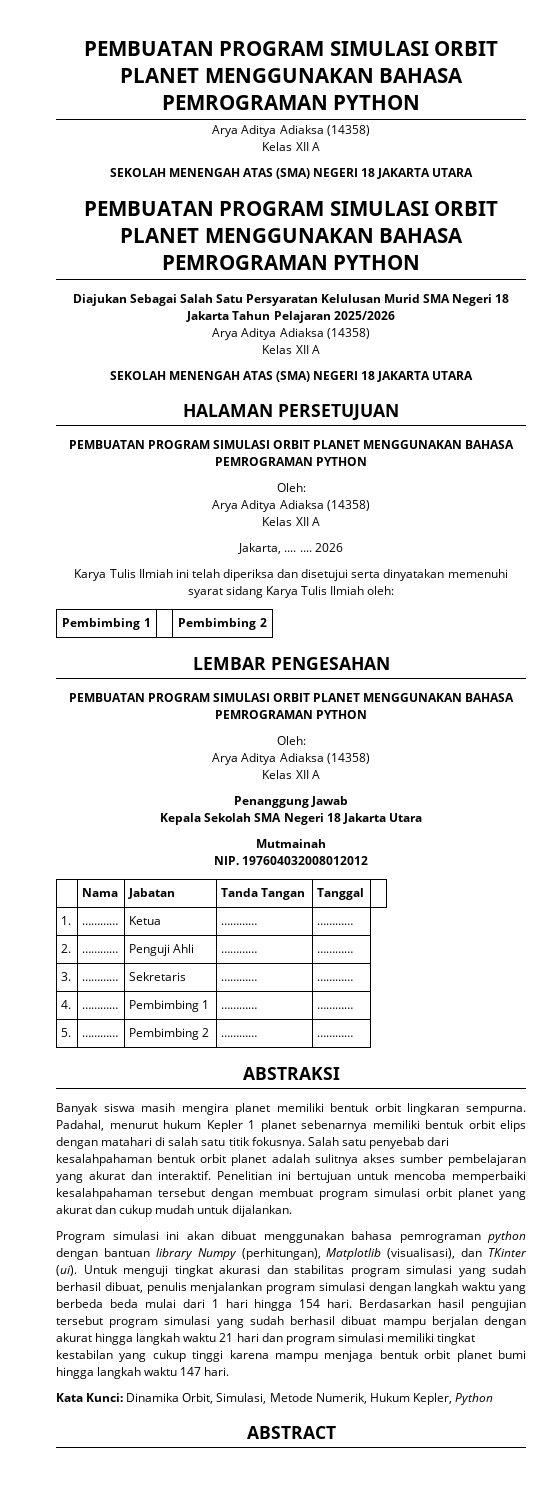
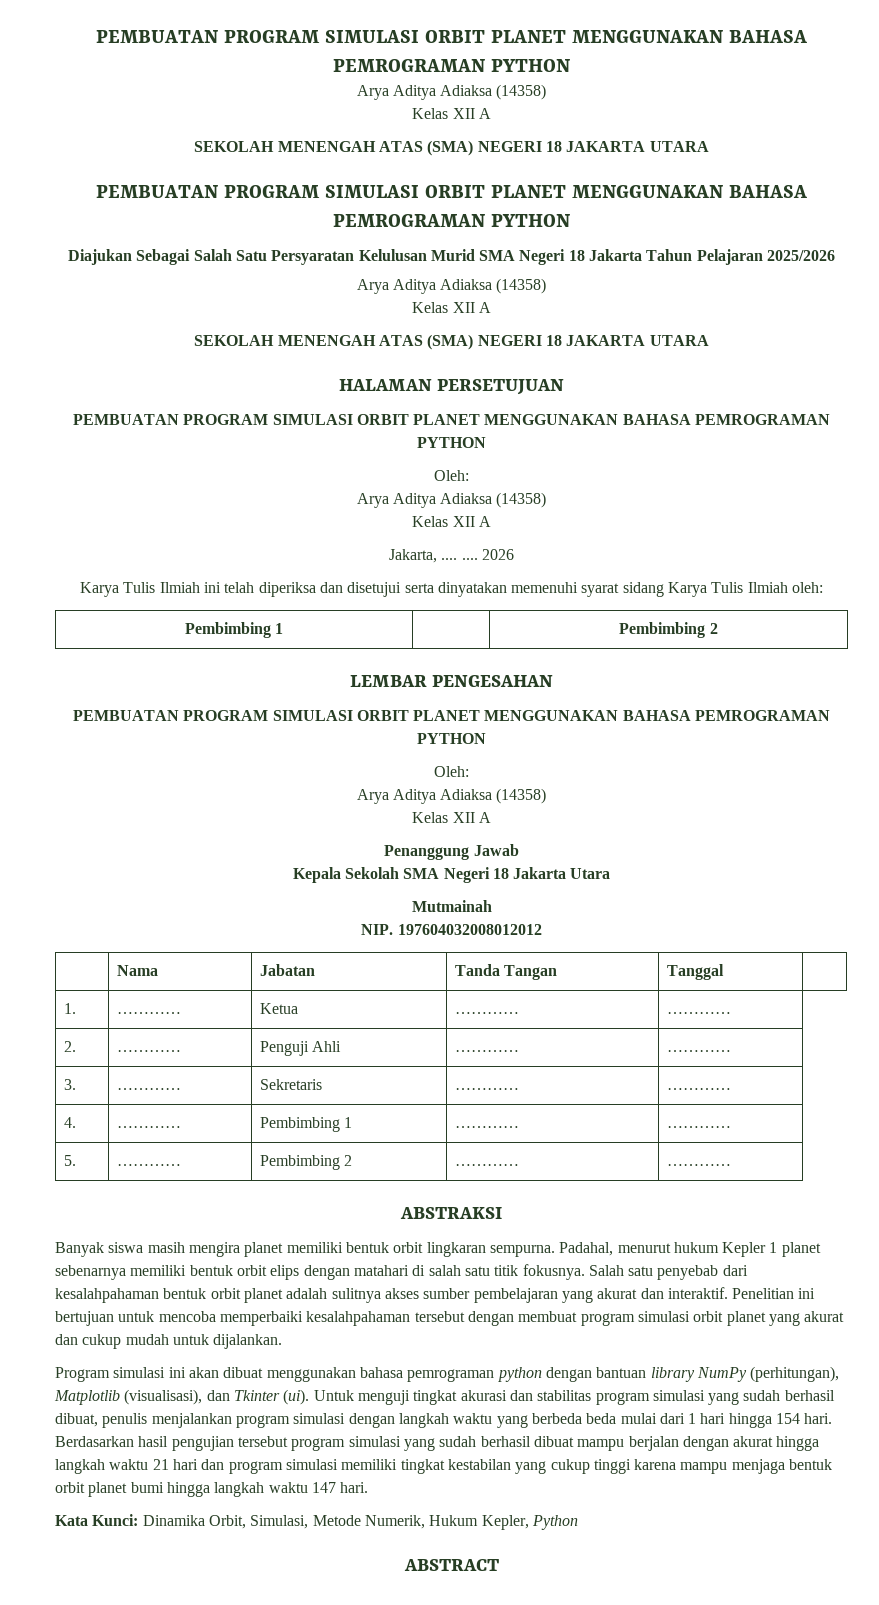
[197,1248,237,1260] Numpy -> [696,1367,747,1382] NumPy
[488,1248,527,1257] TKinter -> [233,1390,280,1401] Tkinter

